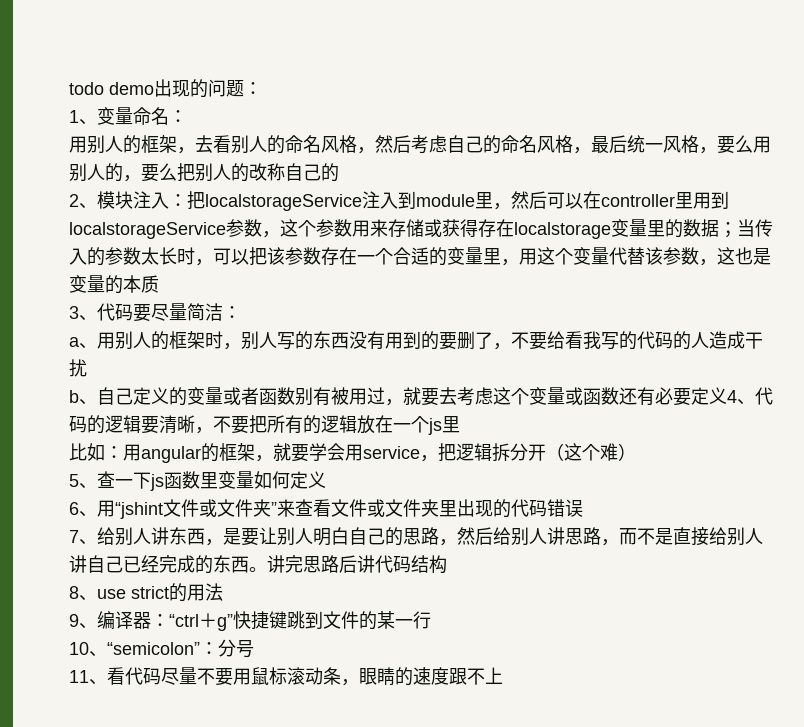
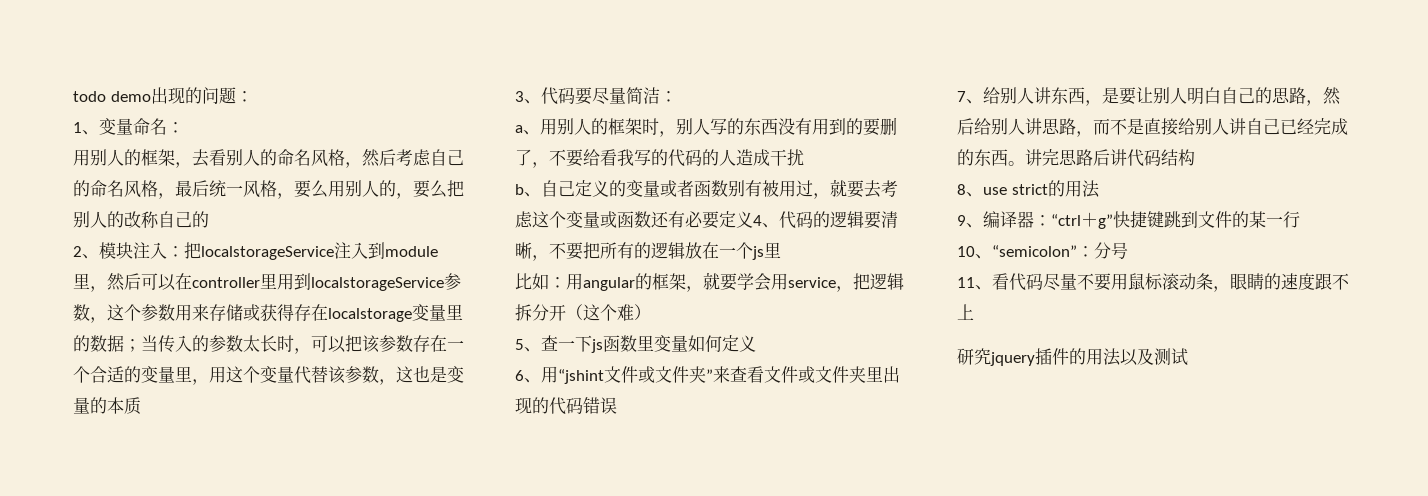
(503, 675) none -> [957,348,1188,366] // 研究jquery插件的用法以及测试

